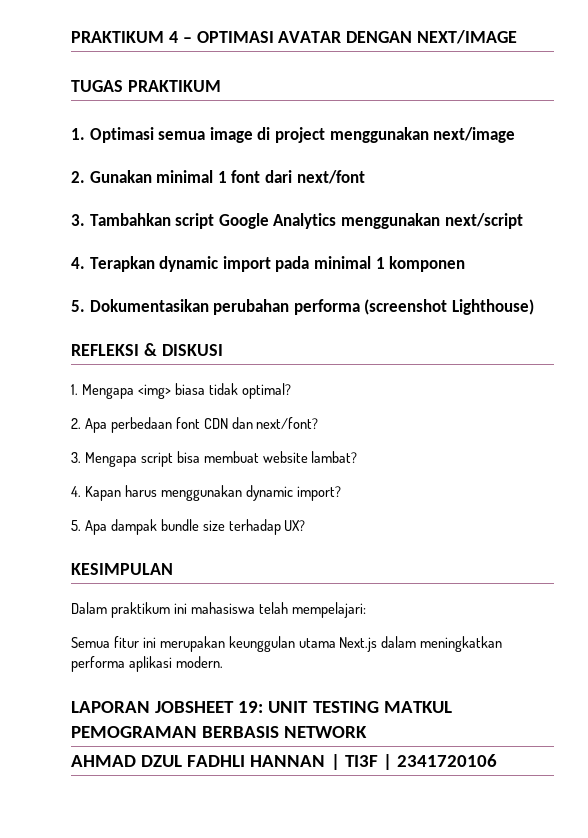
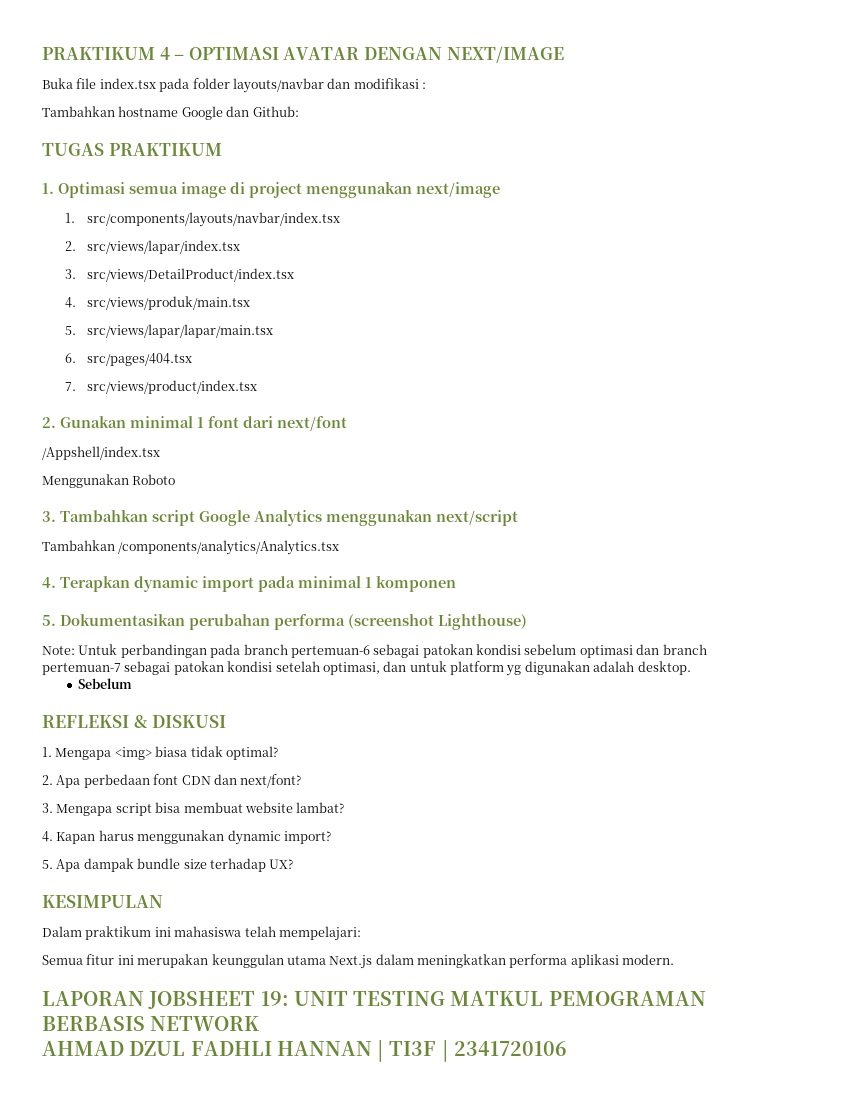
(518, 37) none -> [42,78,426,93] [42,106,299,120] // Buka file index.tsx pada folder layouts/navbar dan modifikasi : // Tambahkan hostname Google dan Github:
(516, 135) none -> [64,212,341,227] [64,240,241,254] [64,268,295,282] [64,296,251,310] [64,324,274,338] [64,353,193,366] [64,380,258,394] // 1. src/components/layouts/navbar/index.tsx // 2. src/views/lapar/index.tsx // 3. src/views/DetailProduct/index.tsx // 4. src/views/produk/main.tsx // 5. src/views/lapar/lapar/main.tsx // 6. src/pages/404.tsx // 7. src/views/product/index.tsx
(365, 177) none -> [42,446,160,460] [42,474,176,488] // /Appshell/index.tsx // Menggunakan Roboto
(523, 221) none -> [42,540,340,555] // Tambahkan /components/analytics/Analytics.tsx
(534, 307) none -> [42,644,707,658] [42,661,691,676] [78,678,133,689] // Note: Untuk perbandingan pada branch pertemuan-6 sebagai patokan kondisi sebelum optimasi dan branch pertemuan-7 sebagai patokan kondisi setelah optimasi, dan untuk platform yg digunakan adalah desktop. // Sebelum

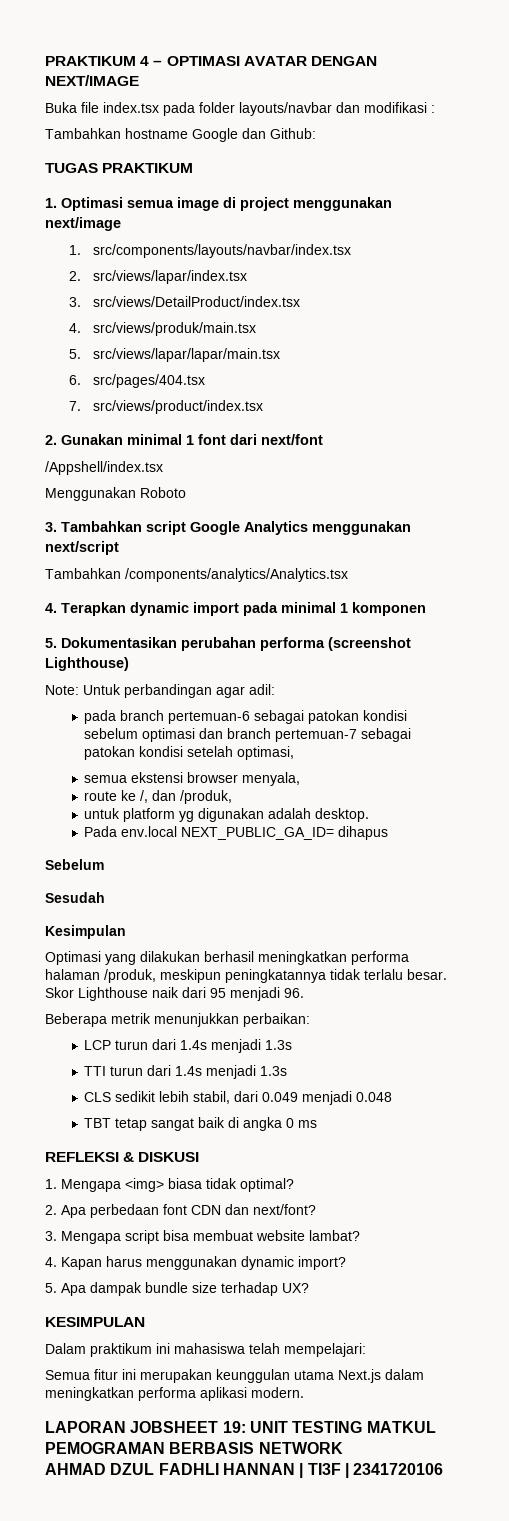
(207, 651) none -> [216,684,275,698] agar adil: //
[383,661,407,672] dan -> [84,772,301,786] [84,790,233,804] // semua ekstensi browser menyala, // route ke /, dan /produk, //
[78,678,133,689] Sebelum -> [84,826,389,840] [45,859,104,870] [45,892,105,903] [45,925,126,939] [45,951,409,965] [45,969,447,983] [45,987,304,1001] [45,1013,310,1027] [84,1039,293,1053] [84,1065,288,1079] [84,1091,393,1105] [84,1117,318,1131] Pada env.local NEXT_PUBLIC_GA_ID= dihapus // Sebelum // Sesudah // Kesimpulan // Optimasi yang dilakukan berhasil meningkatkan performa halaman /produk, meskipun peningkatannya tidak terlalu besar. Skor Lighthouse naik dari 95 menjadi 96. // Beberapa metrik menunjukkan perbaikan: // LCP turun dari 1.4s menjadi 1.3s // TTI turun dari 1.4s menjadi 1.3s // CLS sedikit lebih stabil, dari 0.049 menjadi 0.048 // TBT tetap sangat baik di angka 0 ms

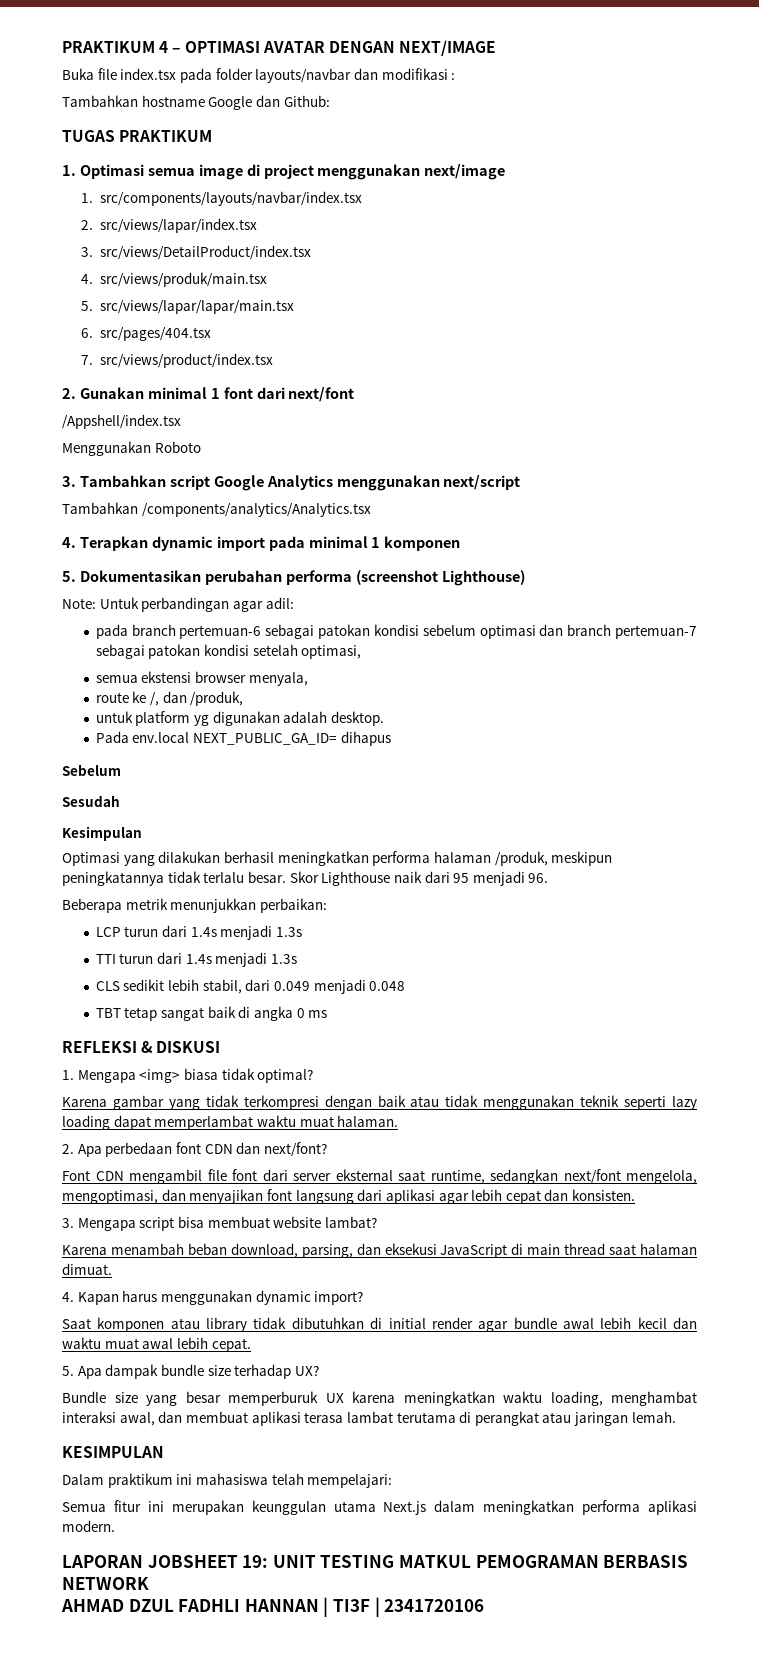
(294, 1185) none -> [62,1095,697,1110] [62,1115,399,1130] // Karena gambar yang tidak terkompresi dengan baik atau tidak menggunakan teknik seperti lazy loading dapat memperlambat waktu muat halaman.
(316, 1209) none -> [62,1169,697,1184] [62,1189,636,1204] // Font CDN mengambil file font dari server eksternal saat runtime, sedangkan next/font mengelola, mengoptimasi, dan menyajikan font langsung dari aplikasi agar lebih cepat dan konsisten.
(360, 1235) none -> [62,1243,697,1258] [62,1263,112,1275] // Karena menambah beban download, parsing, dan eksekusi JavaScript di main thread saat halaman dimuat.
(346, 1263) none -> [62,1317,697,1332] [62,1337,251,1352] // Saat komponen atau library tidak dibutuhkan di initial render agar bundle awal lebih kecil dan waktu muat awal lebih cepat.
(309, 1288) none -> [62,1391,697,1406] [62,1411,676,1426] // Bundle size yang besar memperburuk UX karena meningkatkan waktu loading, menghambat interaksi awal, dan membuat aplikasi terasa lambat terutama di perangkat atau jaringan lemah.

